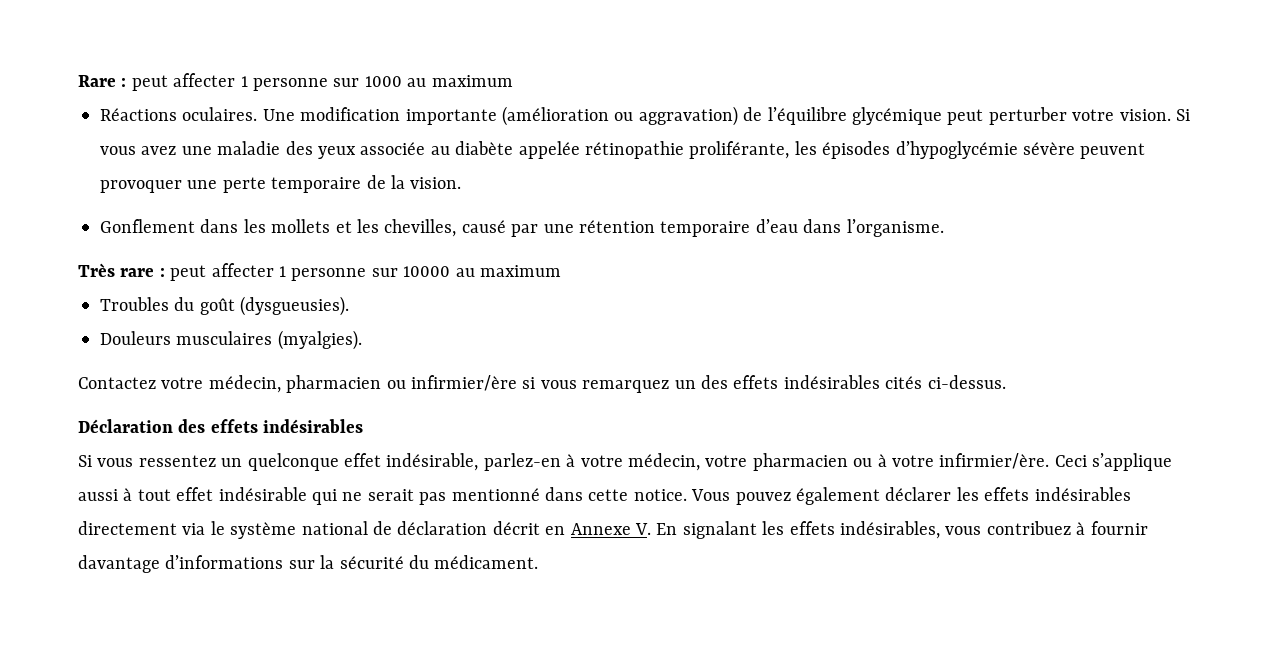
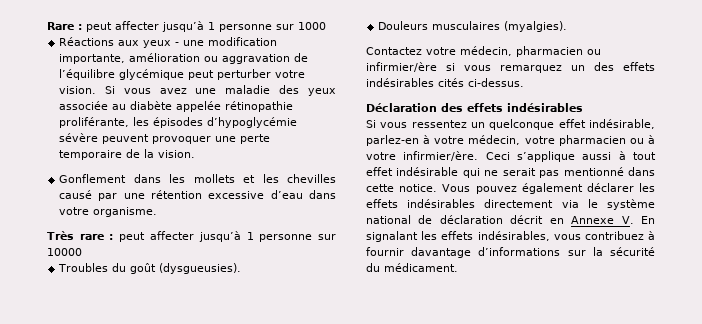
(236, 80) none -> [162,21,204,32] jusqu’à
[407,75,513,87] au maximum -> (326, 26) none
[182,106,738,126] oculaires. Une modification importante (amélioration ou aggravation) -> [118,37,278,48] [59,53,291,64] aux yeux - une modification importante, amélioration ou aggravation
[384,219,457,237] chevilles, -> [286,174,336,183] chevilles
[660,221,751,237] temporaire -> [208,191,265,199] excessive
[846,219,944,237] l’organisme. -> [59,207,158,217] votre organisme.
(274, 270) none -> [198,231,241,242] jusqu’à
[455,265,561,277] au maximum -> (82, 252) none

